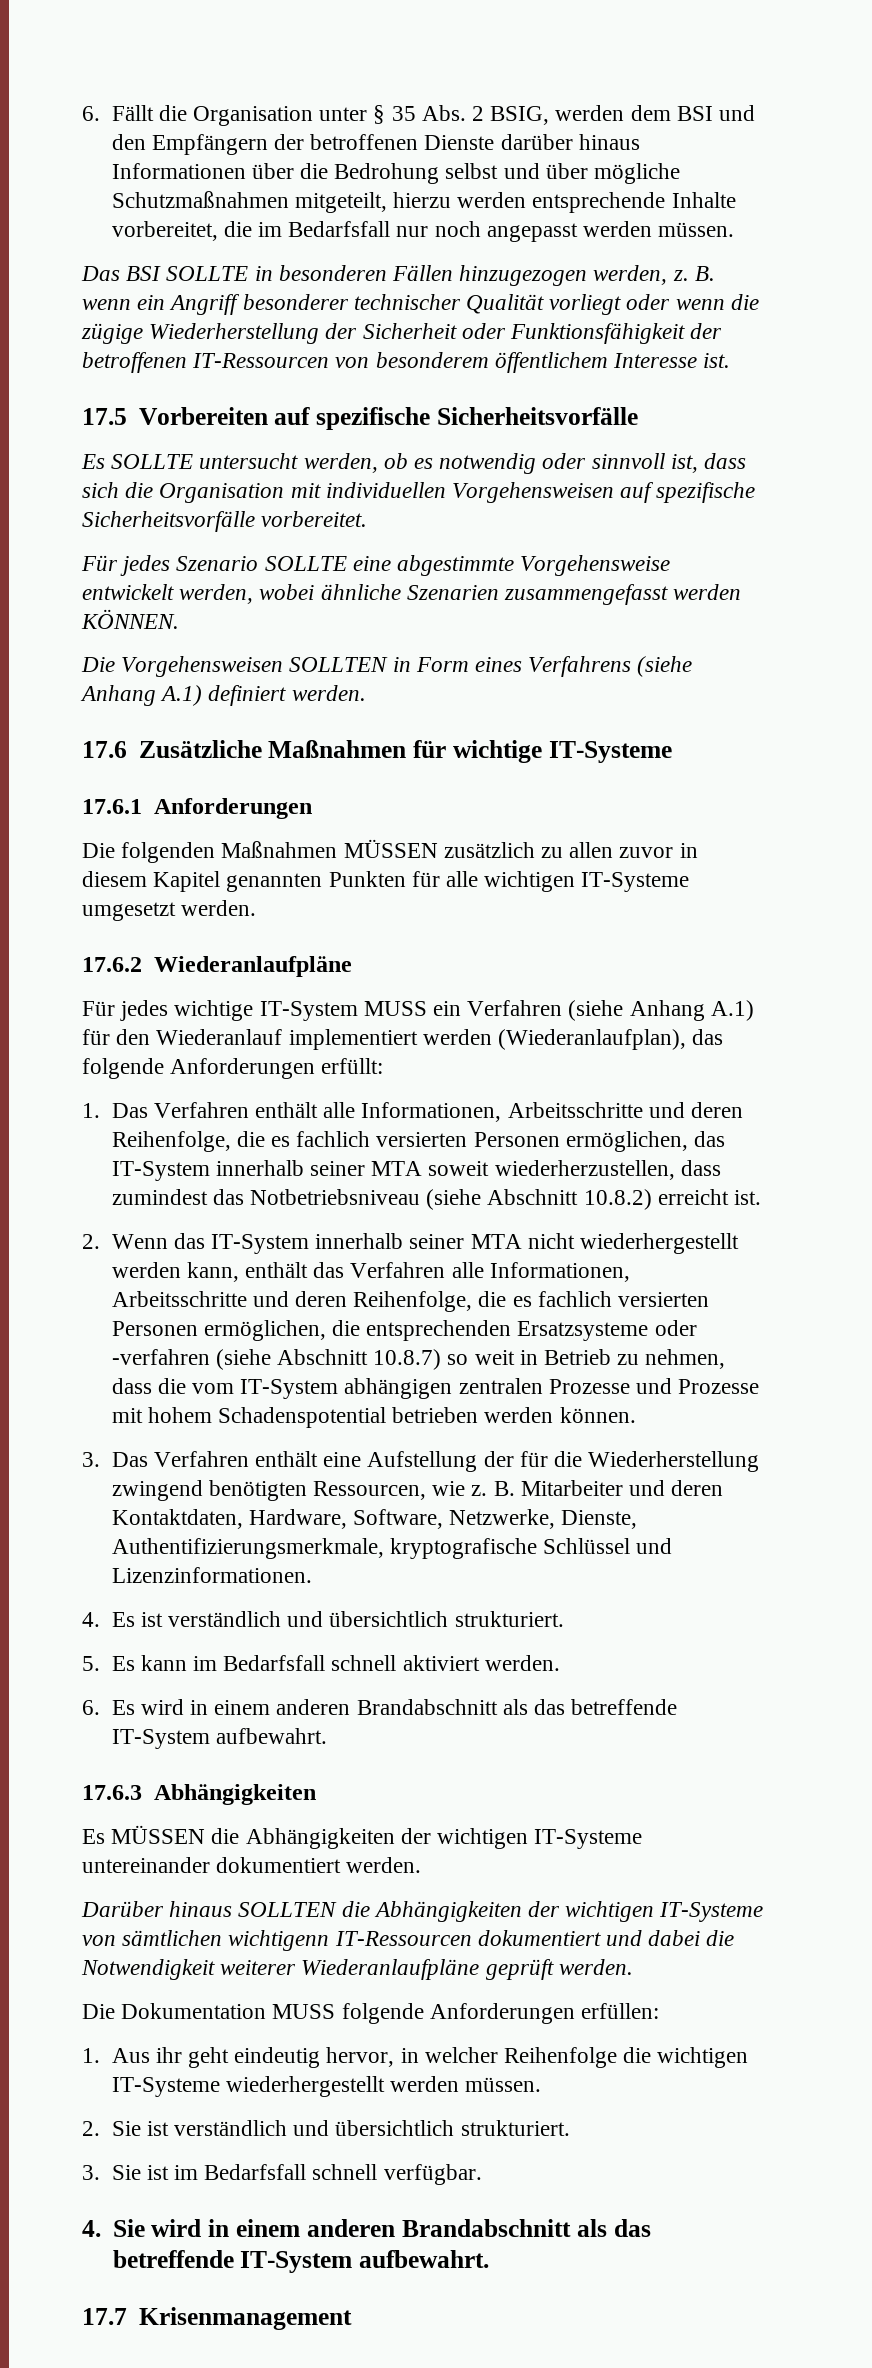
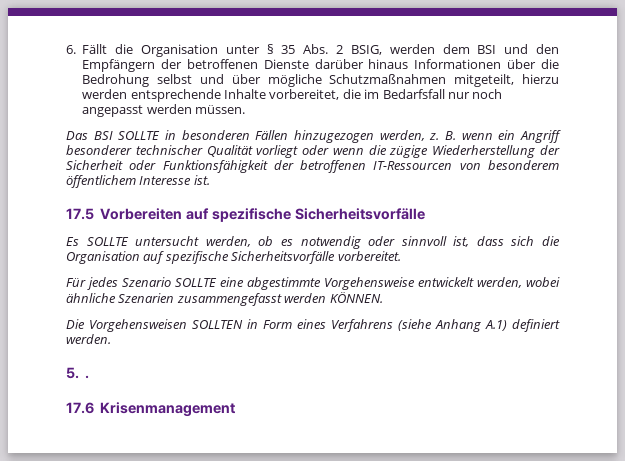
[290,482,615,503] mit individuellen Vorgehensweisen -> (140, 257) none
[82,740,673,763] [82,798,312,819] [82,839,698,863] [82,871,690,892] [82,900,257,921] [82,956,352,977] [82,1000,754,1021] [82,1029,724,1050] [82,1058,384,1079] [82,1102,743,1122] [111,1131,725,1152] [111,1160,721,1181] [111,1189,761,1210] [82,1233,739,1254] [111,1262,630,1282] [111,1291,709,1312] [111,1320,697,1341] [111,1349,726,1370] [111,1378,760,1399] [111,1407,636,1428] [82,1451,760,1472] [111,1480,724,1501] [111,1509,638,1529] [111,1538,673,1559] [111,1567,312,1583] [82,1611,564,1627] [82,1655,560,1671] [82,1699,678,1715] [111,1728,327,1749] [82,1784,316,1805] [82,1825,643,1849] [82,1857,422,1873] [81,1901,764,1922] [82,1930,735,1951] [81,1959,633,1980] [82,2003,660,2024] [82,2047,749,2068] [111,2076,542,2097] [82,2120,570,2136] [82,2164,482,2185] [82,2219,651,2237] [112,2250,490,2273] [82,2308,127,2325] 17.6 Zusätzliche Maßnahmen für wichtige IT-Systeme // 17.6.1 Anforderungen // Die folgenden Maßnahmen MÜSSEN zusätzlich zu allen zuvor in diesem Kapitel genannten Punkten für alle wichtigen IT-Systeme umgesetzt werden. // 17.6.2 Wiederanlaufpläne // Für jedes wichtige IT-System MUSS ein Verfahren (siehe Anhang A.1) für den Wiederanlauf implementiert werden (Wiederanlaufplan), das folgende Anforderungen erfüllt: // 1. Das Verfahren enthält alle Informationen, Arbeitsschritte und deren Reihenfolge, die es fachlich versierten Personen ermöglichen, das IT-System innerhalb seiner MTA soweit wiederherzustellen, dass zumindest das Notbetriebsniveau (siehe Abschnitt 10.8.2) erreicht ist. // 2. Wenn das IT-System innerhalb seiner MTA nicht wiederhergestellt werden kann, enthält das Verfahren alle Informationen, Arbeitsschritte und deren Reihenfolge, die es fachlich versierten Personen ermöglichen, die entsprechenden Ersatzsysteme oder -verfahren (siehe Abschnitt 10.8.7) so weit in Betrieb zu nehmen, dass die vom IT-System abhängigen zentralen Prozesse und Prozesse mit hohem Schadenspotential betrieben werden können. // 3. Das Verfahren enthält eine Aufstellung der für die Wiederherstellung zwingend benötigten Ressourcen, wie z. B. Mitarbeiter und deren Kontaktdaten, Hardware, Software, Netzwerke, Dienste, Authentifizierungsmerkmale, kryptografische Schlüssel und Lizenzinformationen. // 4. Es ist verständlich und übersichtlich strukturiert. // 5. Es kann im Bedarfsfall schnell aktiviert werden. // 6. Es wird in einem anderen Brandabschnitt als das betreffende IT-System aufbewahrt. // 17.6.3 Abhängigkeiten // Es MÜSSEN die Abhängigkeiten der wichtigen IT-Systeme untereinander dokumentiert werden. // Darüber hinaus SOLLTEN die Abhängigkeiten der wichtigen IT-Systeme von sämtlichen wichtigenn IT-Ressourcen dokumentiert und dabei die Notwendigkeit weiterer Wiederanlaufpläne geprüft werden. // Die Dokumentation MUSS folgende Anforderungen erfüllen: // 1. Aus ihr geht eindeutig hervor, in welcher Reihenfolge die wichtigen IT-Systeme wiederhergestellt werden müssen. // 2. Sie ist verständlich und übersichtlich strukturiert. // 3. Sie ist im Bedarfsfall schnell verfügbar. // 4. Sie wird in einem anderen Brandabschnitt als das betreffende IT-System aufbewahrt. // 17.7 -> [66,367,90,379] [66,402,94,414] 5. . // 17.6

